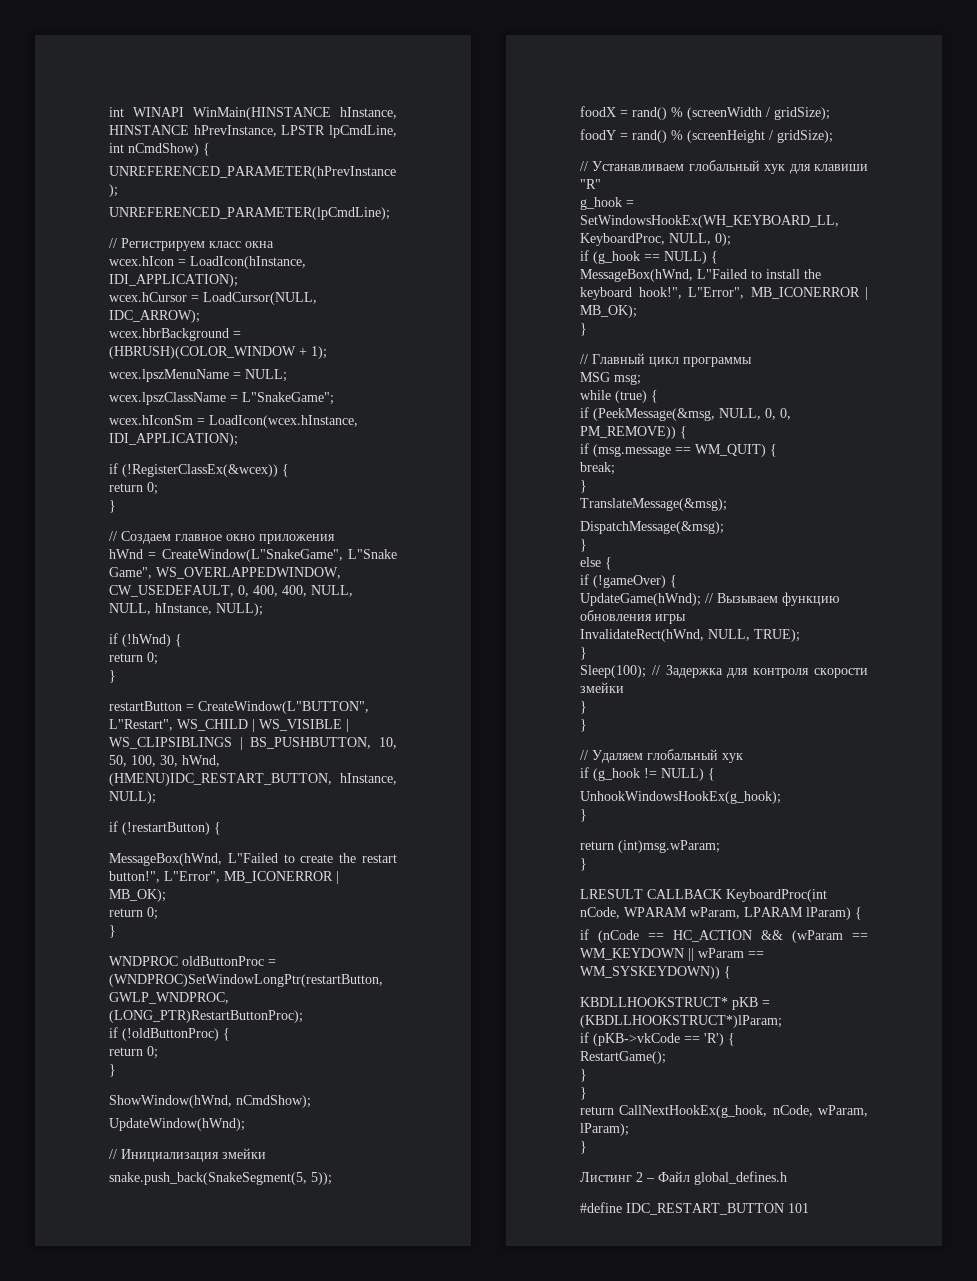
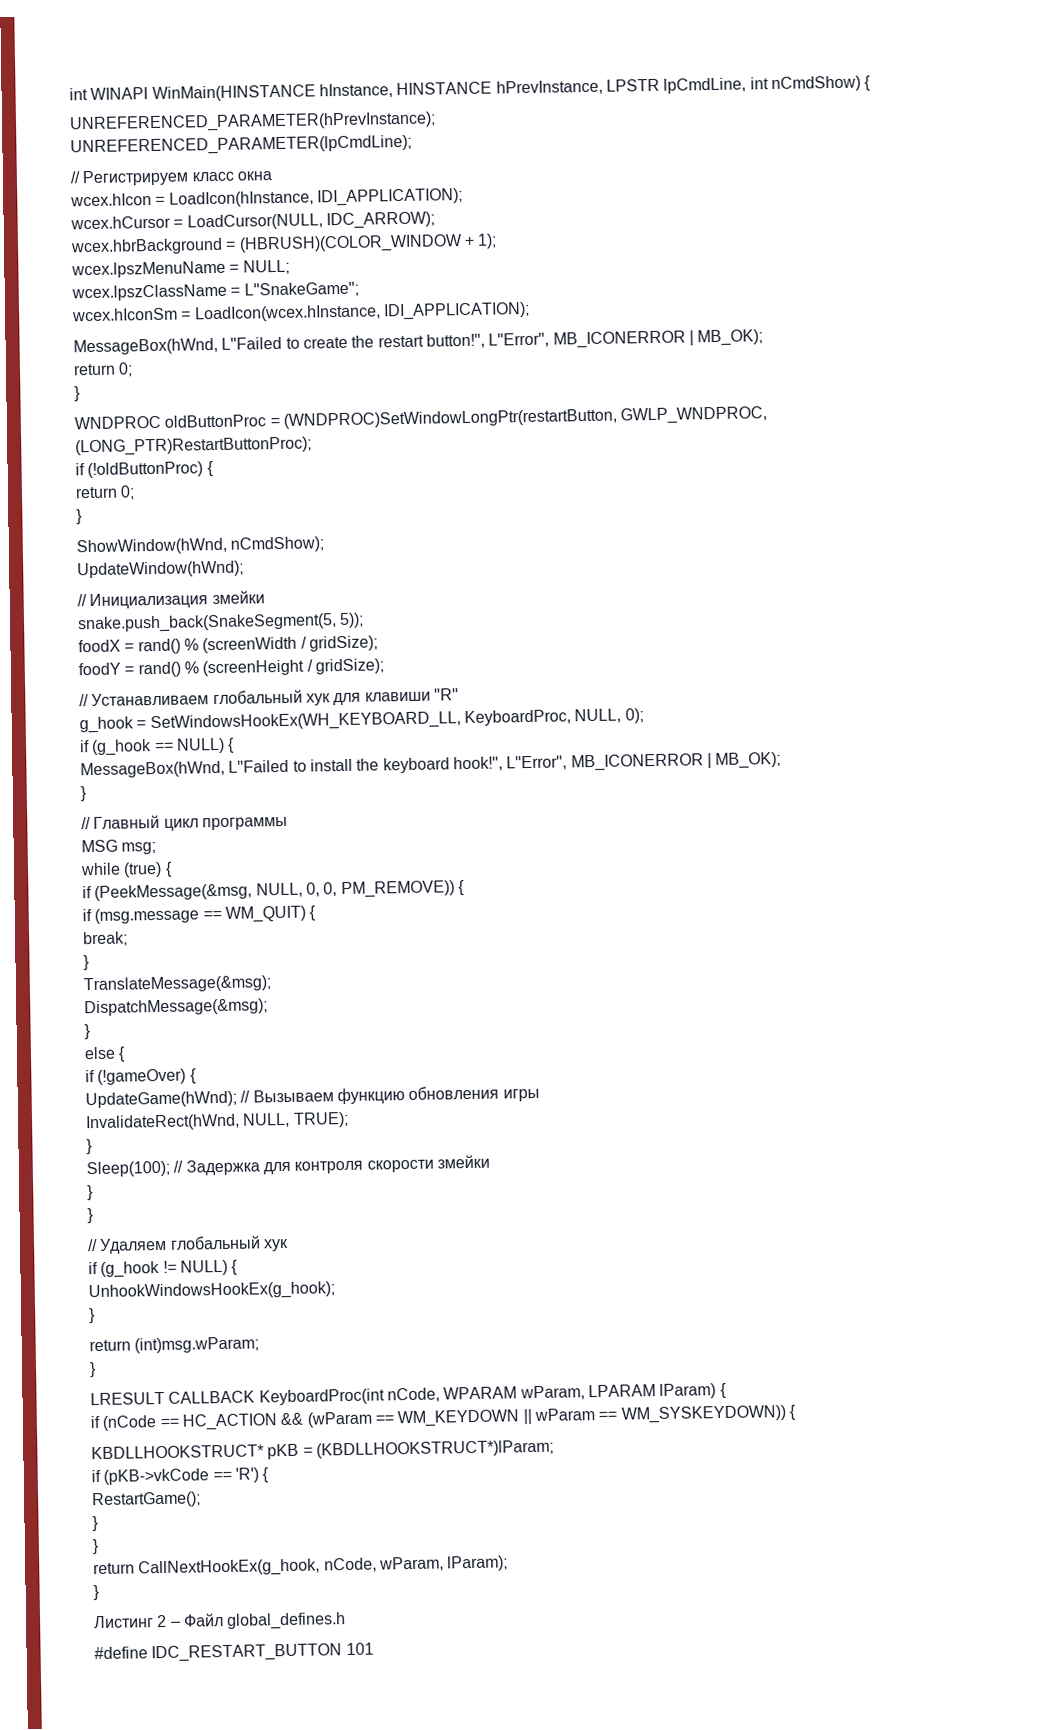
[109,463,289,477] [109,482,158,495] [109,500,116,513] [109,531,335,544] [109,549,397,562] [109,567,341,579] [109,585,353,597] [109,603,263,616] [109,633,182,647] [109,652,158,665] [109,670,116,683] [109,701,369,714] [109,719,349,732] [109,737,397,750] [109,755,220,767] [109,773,397,786] [109,791,156,804] [109,821,221,835] // if (!RegisterClassEx(&wcex)) { // return 0; // } // // Создаем главное окно приложения // hWnd = CreateWindow(L"SnakeGame", L"Snake Game", WS_OVERLAPPEDWINDOW, CW_USEDEFAULT, 0, 400, 400, NULL, NULL, hInstance, NULL); // if (!hWnd) { // return 0; // } // restartButton = CreateWindow(L"BUTTON", L"Restart", WS_CHILD | WS_VISIBLE | WS_CLIPSIBLINGS | BS_PUSHBUTTON, 10, 50, 100, 30, hWnd, (HMENU)IDC_RESTART_BUTTON, hInstance, NULL); // if (!restartButton) { -> (530, 311) none

